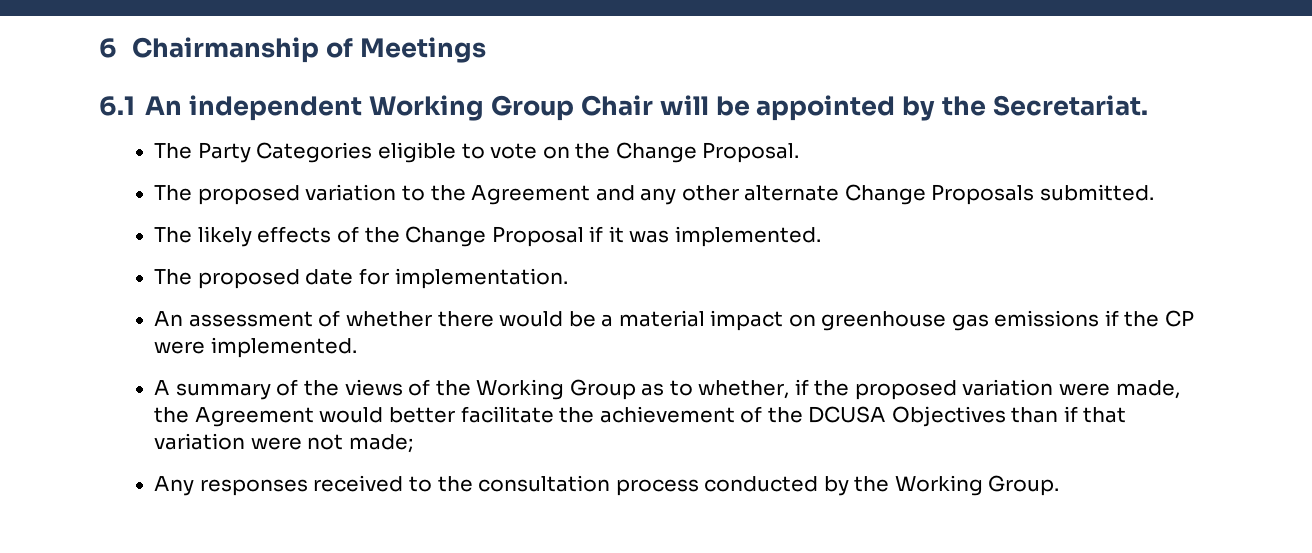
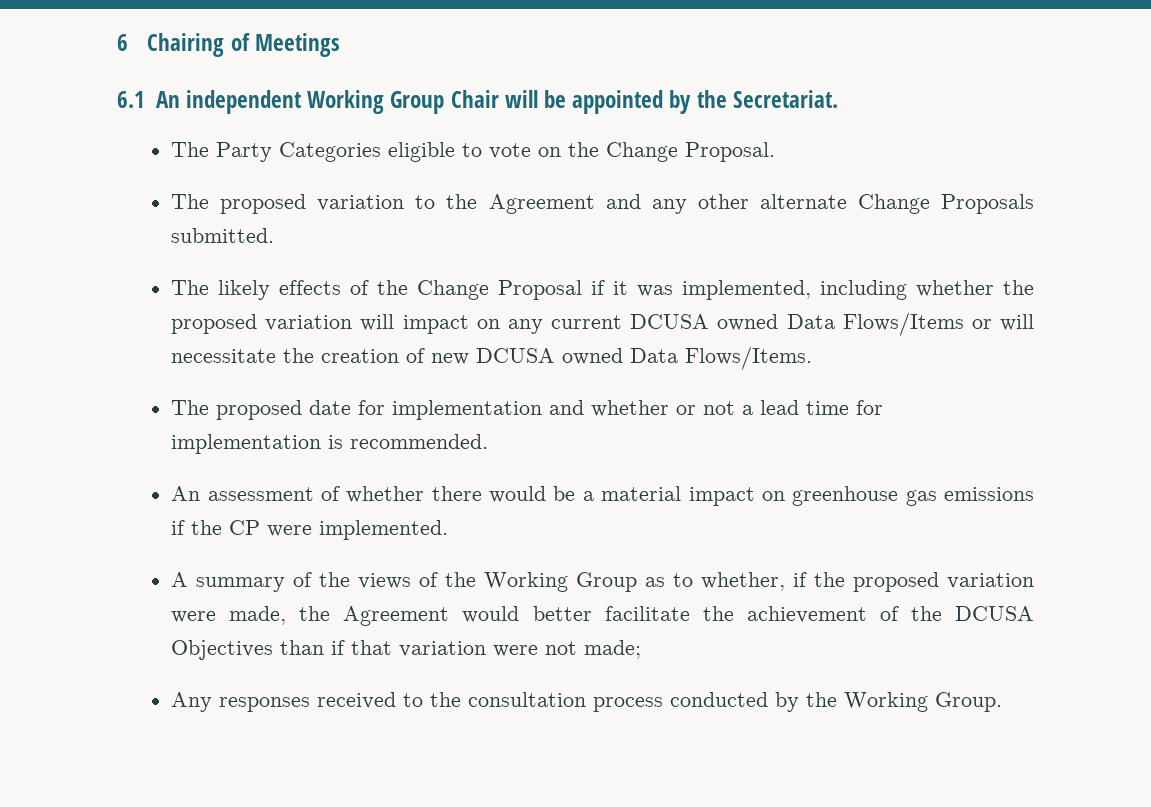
[131,37,319,63] Chairmanship -> [147,33,225,57] Chairing
[674,226,821,247] [154,268,568,289] implemented. // The proposed date for implementation. -> [682,280,1034,300] [171,312,1034,336] [171,346,813,370] [171,400,884,420] [171,434,489,454] implemented, including whether the proposed variation will impact on any current DCUSA owned Data Flows/Items or will necessitate the creation of new DCUSA owned Data Flows/Items. // The proposed date for implementation and whether or not a lead time for implementation is recommended.

